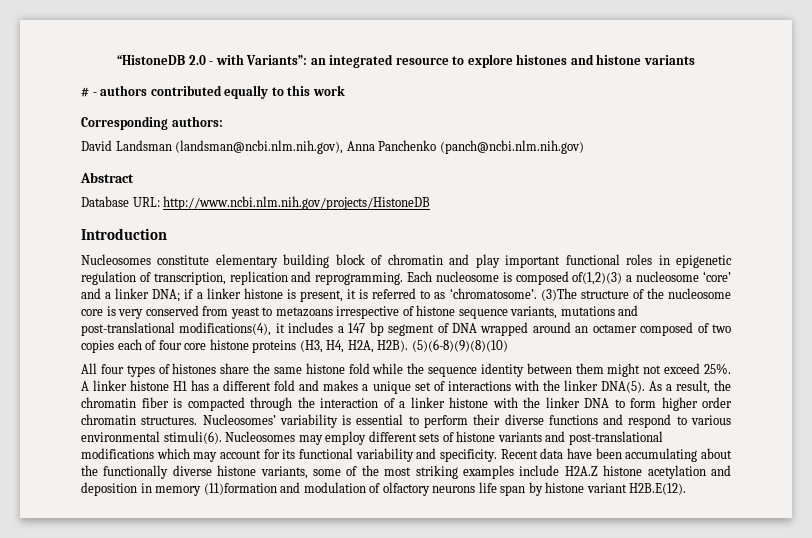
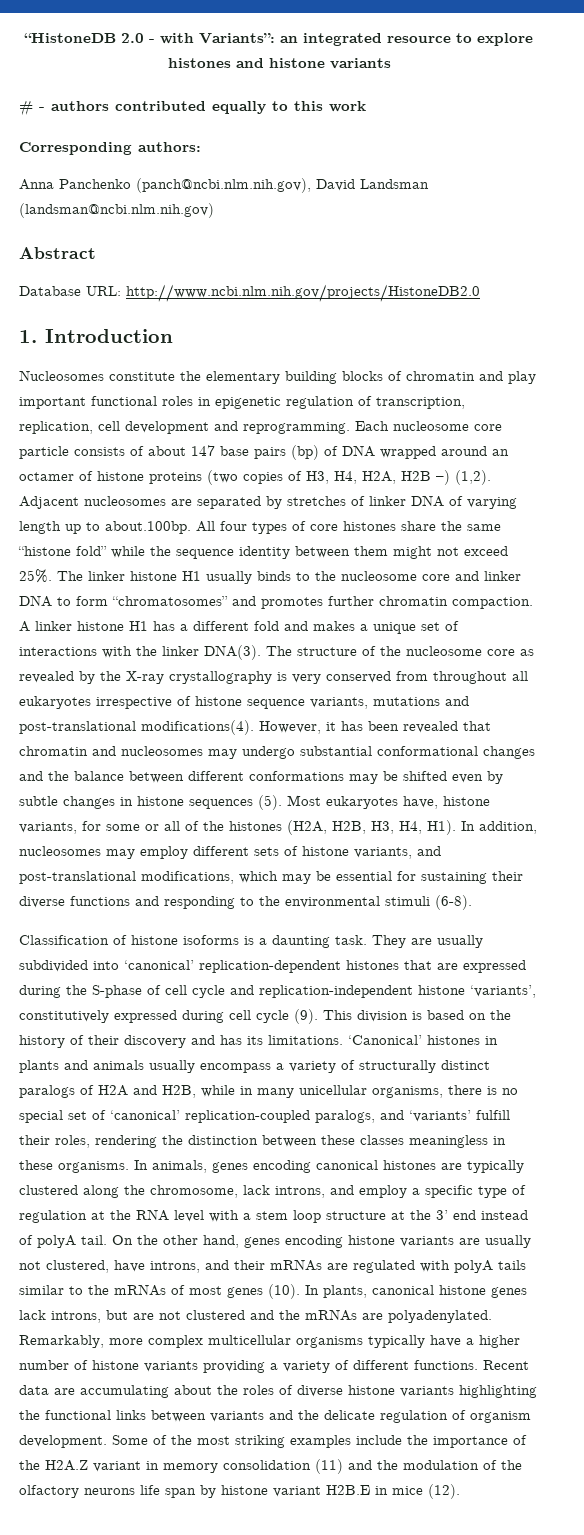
[81,140,584,154] David Landsman (landsman@ncbi.nlm.nih.gov), Anna Panchenko (panch@ncbi.nlm.nih.gov) -> [19,178,429,193] [19,203,214,218] Anna Panchenko (panch@ncbi.nlm.nih.gov), David Landsman (landsman@ncbi.nlm.nih.gov)
[163,196,431,210] http://www.ncbi.nlm.nih.gov/projects/HistoneDB // -> [126,284,480,302] [19,330,37,343] http://www.ncbi.nlm.nih.gov/projects/HistoneDB2.0 // 1.
(210, 260) none -> [180,371,201,381] the
[335,254,365,265] block -> [342,371,383,381] blocks
[229,271,288,285] replication -> [19,421,209,434] replication, cell development
[502,271,731,285] [81,288,732,302] [81,305,639,319] [81,322,435,336] is composed of(1,2)(3) a nucleosome ‘core’ and a linker DNA; if a linker histone is present, it is referred to as ‘chromatosome’. (3)The structure of the nucleosome core is very conserved from yeast to metazoans irrespective of histone sequence variants, mutations and post-translational modifications(4), it includes a 147 bp segment -> [474,424,502,431] [19,445,319,460] core particle consists of about 147 base pairs (bp)
[640,322,731,336] [81,339,508,353] composed of two copies each of four core histone proteins (H3, H4, H2A, H2B). (5)(6-8)(9)(8)(10) // -> [79,470,491,485] [19,495,517,509] [19,521,191,534] of histone proteins (two copies of H3, H4, H2A, H2B –) (1,2). Adjacent nucleosomes are separated by stretches of linker DNA of varying length up to about.100bp.
(170, 369) none -> [310,524,338,531] core
[305,363,370,374] histone fold -> [18,546,107,556] “histone fold”
(732, 368) none -> [57,571,521,584] [19,595,533,609] The linker histone H1 usually binds to the nucleosome core and linker DNA to form “chromatosomes” and promotes further chromatin compaction.
[600,380,731,394] [81,397,732,411] [81,414,732,428] [81,431,296,444] DNA(5). As a result, the chromatin fiber is compacted through the interaction of a linker histone with the linker DNA to form higher order chromatin structures. Nucleosomes’ variability is essential to perform their diverse functions and respond to various environmental stimuli(6). Nucleosomes -> [204,645,534,660] [19,671,528,684] [19,696,469,709] [19,720,491,735] [19,746,535,759] [19,771,503,784] [19,795,490,810] [19,820,537,835] [19,846,101,856] DNA(3). The structure of the nucleosome core as revealed by the X-ray crystallography is very conserved from throughout all eukaryotes irrespective of histone sequence variants, mutations and post-translational modifications(4). However, it has been revealed that chromatin and nucleosomes may undergo substantial conformational changes and the balance between different conformations may be shifted even by subtle changes in histone sequences (5). Most eukaryotes have, histone variants, for some or all of the histones (H2A, H2B, H3, H4, H1). In addition, nucleosomes
[497,431,663,445] [81,448,154,459] variants and post-translational modifications -> [354,846,441,859] [19,871,234,884] variants, and post-translational modifications,
[220,448,732,462] [81,465,341,479] account for its functional variability and specificity. Recent data have been accumulating about the functionally diverse histone variants, some -> [316,871,523,884] [19,895,472,910] [19,935,483,948] [19,960,526,973] [19,985,536,998] [19,1009,511,1024] [19,1035,498,1048] [19,1060,490,1073] [19,1085,518,1098] [19,1110,510,1123] [19,1135,506,1148] [19,1160,524,1173] [19,1185,526,1198] [19,1209,528,1223] [19,1235,531,1248] [19,1259,526,1273] [19,1284,527,1299] [19,1309,492,1323] [19,1335,520,1348] [19,1360,529,1373] [19,1385,537,1398] [19,1410,531,1423] [19,1435,148,1448] be essential for sustaining their diverse functions and responding to the environmental stimuli (6-8). // Classification of histone isoforms is a daunting task. They are usually subdivided into ‘canonical’ replication-dependent histones that are expressed during the S-phase of cell cycle and replication-independent histone ‘variants’, constitutively expressed during cell cycle (9). This division is based on the history of their discovery and has its limitations. ‘Canonical’ histones in plants and animals usually encompass a variety of structurally distinct paralogs of H2A and H2B, while in many unicellular organisms, there is no special set of ‘canonical’ replication-coupled paralogs, and ‘variants’ fulfill their roles, rendering the distinction between these classes meaningless in these organisms. In animals, genes encoding canonical histones are typically clustered along the chromosome, lack introns, and employ a specific type of regulation at the RNA level with a stem loop structure at the 3’ end instead of polyA tail. On the other hand, genes encoding histone variants are usually not clustered, have introns, and their mRNAs are regulated with polyA tails similar to the mRNAs of most genes (10). In plants, canonical histone genes lack introns, but are not clustered and the mRNAs are polyadenylated. Remarkably, more complex multicellular organisms typically have a higher number of histone variants providing a variety of different functions. Recent data are accumulating about the roles of diverse histone variants highlighting the functional links between variants and the delicate regulation of organism development. Some
[564,465,731,479] [81,482,301,496] H2A.Z histone acetylation and deposition in memory (11)formation and -> [407,1435,527,1448] [19,1459,398,1474] the importance of the H2A.Z variant in memory consolidation (11) and the
(381, 488) none -> [501,1460,522,1470] the
[629,483,687,495] H2B.E(12). -> [326,1484,460,1499] H2B.E in mice (12).

